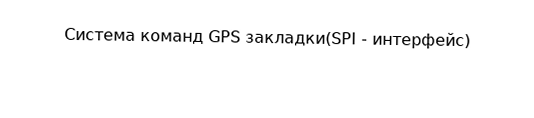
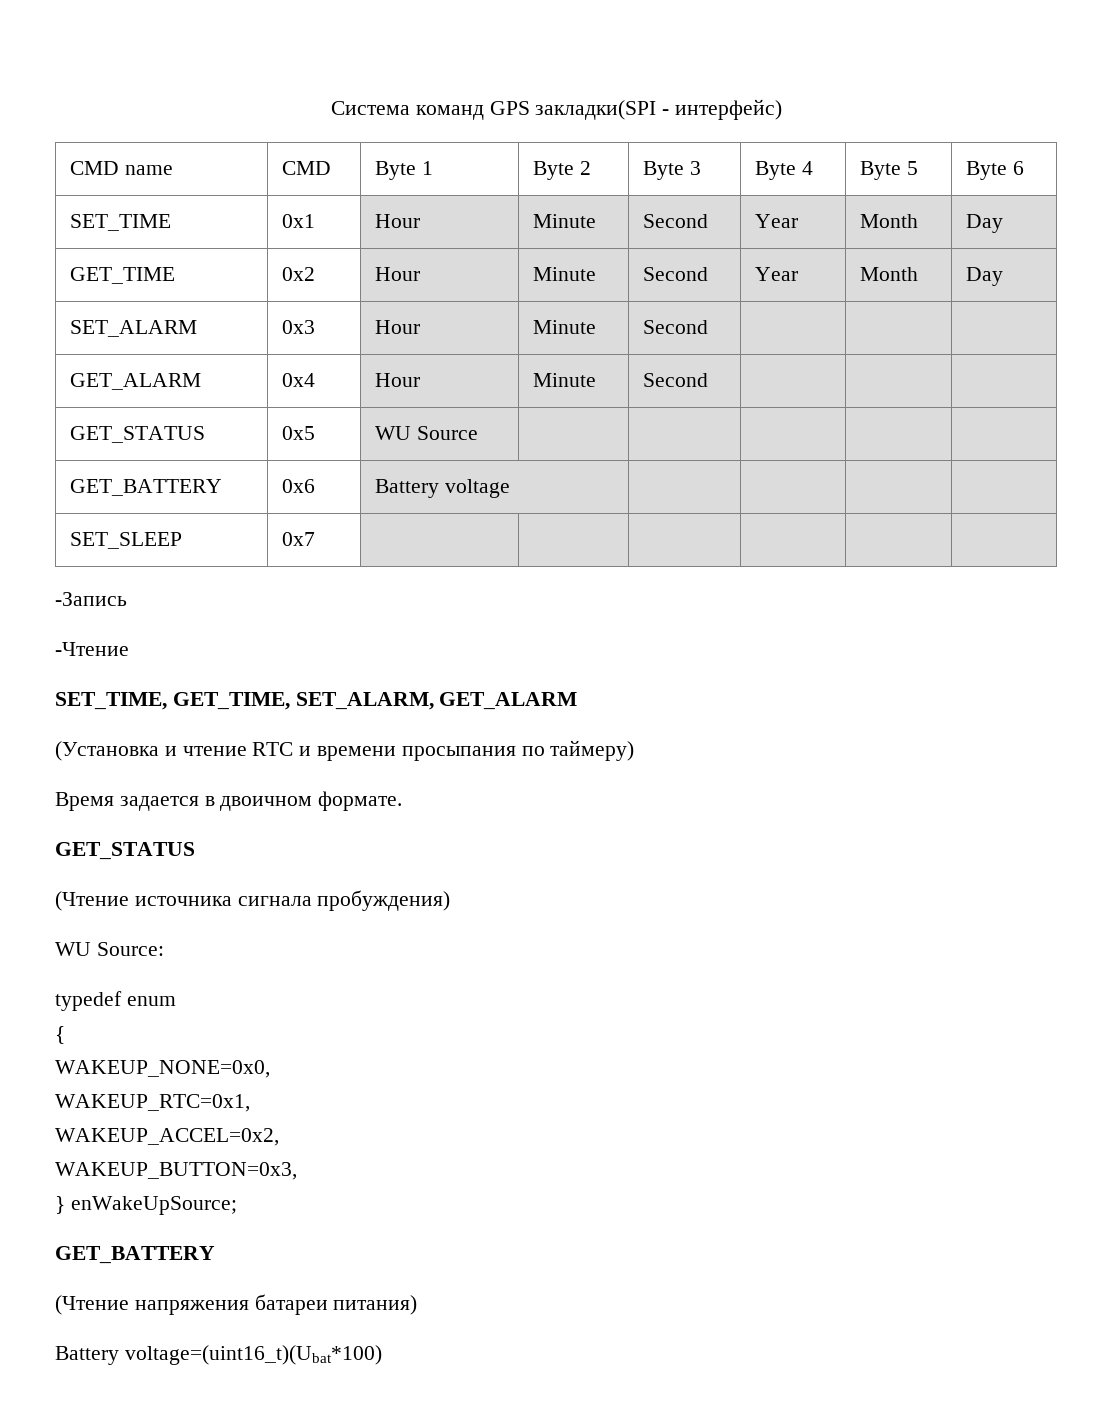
(471, 40) none -> [70,161,174,175] [282,161,332,175] [375,161,434,180] [533,161,592,180] [643,161,702,180] [755,161,814,180] [860,161,919,180] [966,161,1025,180] [70,214,172,231] [282,214,316,228] [375,214,421,228] [533,214,597,228] [643,214,709,228] [755,214,799,228] [860,214,919,228] [966,214,1004,233] [70,267,176,284] [282,267,316,281] [375,267,421,281] [533,267,597,281] [643,267,709,281] [755,267,799,281] [860,267,919,281] [966,267,1004,286] [70,320,198,337] [282,320,316,334] [375,320,421,334] [533,320,597,334] [643,320,709,334] [70,373,202,390] [282,373,316,387] [375,373,421,387] [533,373,597,387] [643,373,709,387] [70,426,206,443] [282,426,316,440] [375,426,479,440] [70,479,223,496] [282,479,316,493] [375,479,511,498] [70,532,183,549] [282,532,316,546] [55,592,127,606] [55,642,129,656] [55,692,578,710] [55,740,635,761] [55,791,403,811] [55,842,195,860] [55,890,451,911] [55,942,164,956] [55,991,176,1011] [55,1026,65,1044] [55,1060,270,1078] [55,1094,250,1112] [55,1128,279,1146] [55,1162,297,1180] [55,1196,237,1215] [55,1246,215,1264] [55,1294,418,1315] [55,1345,382,1365] // CMD name | CMD | Byte 1 | Byte 2 | Byte 3 | Byte 4 | Byte 5 | Byte 6 // SET_TIME | 0x1 | Hour | Minute | Second | Year | Month | Day // GET_TIME | 0x2 | Hour | Minute | Second | Year | Month | Day // SET_ALARM | 0x3 | Hour | Minute | Second | | | // GET_ALARM | 0x4 | Hour | Minute | Second | | | // GET_STATUS | 0x5 | WU Source | | | | | // GET_BATTERY | 0x6 | Battery voltage | | | | // SET_SLEEP | 0x7 | | | | | | // -Запись // -Чтение // SET_TIME, GET_TIME, SET_ALARM, GET_ALARM // (Установка и чтение RTC и времени просыпания по таймеру) // Время задается в двоичном формате. // GET_STATUS // (Чтение источника сигнала пробуждения) // WU Source: // typedef enum // { // WAKEUP_NONE=0x0, // WAKEUP_RTC=0x1, // WAKEUP_ACCEL=0x2, // WAKEUP_BUTTON=0x3, // } enWakeUpSource; // GET_BATTERY // (Чтение напряжения батареи питания) // Battery voltage=(uint16_t)(Ubat*100)

